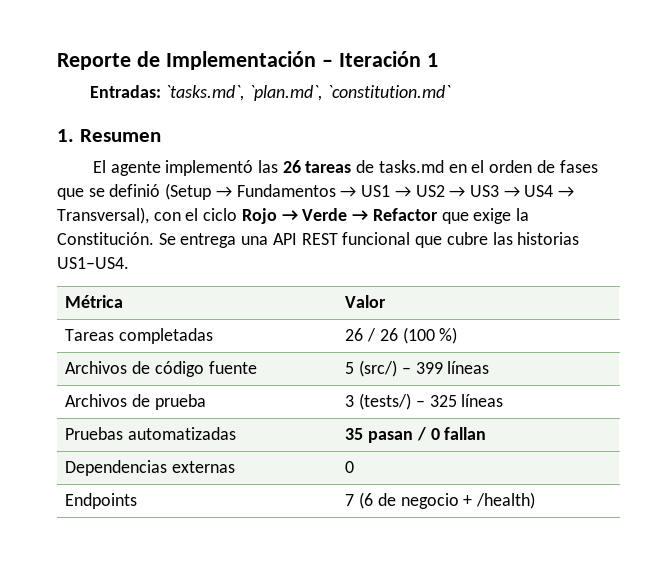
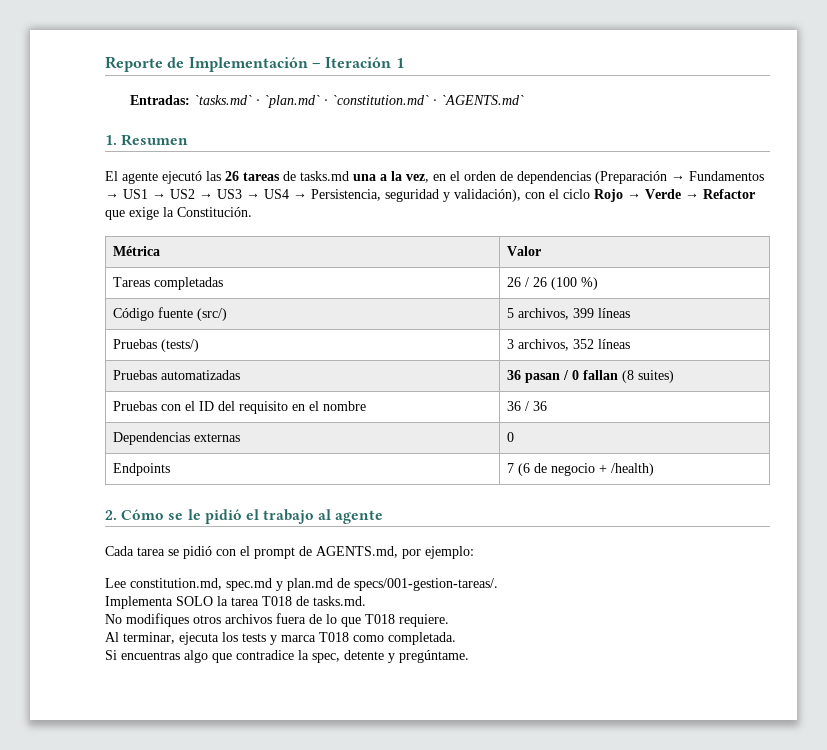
[165,85,323,101] `tasks.md`, `plan.md`, -> [193,95,328,108] `tasks.md` · `plan.md` ·
(451, 91) none -> [432,95,524,105] · `AGENTS.md`
[165,160,254,176] implementó -> [162,171,202,184] ejecutó
[448,160,598,173] [57,183,212,200] en el orden de fases que se definió (Setup -> [353,171,667,184] una a la vez, en el orden de dependencias (Preparación
[57,207,149,224] Transversal), -> [311,189,521,202] Persistencia, seguridad y validación),
[158,232,580,248] [57,257,129,269] Se entrega una API REST funcional que cubre las historias US1–US4. -> (252, 212) none
[65,361,204,377] Archivos de código -> [112,308,154,321] Código
(257, 367) none -> [196,308,227,321] (src/)
[359,360,411,377] (src/) – -> [517,308,569,320] archivos,
[65,394,206,410] [345,393,457,410] Archivos de prueba | 3 (tests/) – 325 -> [112,339,199,352] [506,339,594,351] Pruebas (tests/) | 3 archivos, 352
[345,428,364,440] 35 -> [506,370,521,380] 36
(487, 433) none -> [621,370,674,383] [112,401,366,414] [506,401,547,411] (8 suites) // Pruebas con el ID del requisito en el nombre | 36 / 36
(535, 500) none -> [105,509,384,524] [105,546,474,559] [105,578,498,591] [105,596,366,609] [105,613,449,627] [105,632,456,645] [105,650,469,663] // 2. Cómo se le pidió el trabajo al agente // Cada tarea se pidió con el prompt de AGENTS.md, por ejemplo: // Lee constitution.md, spec.md y plan.md de specs/001-gestion-tareas/. // Implementa SOLO la tarea T018 de tasks.md. // No modifiques otros archivos fuera de lo que T018 requiere. // Al terminar, ejecuta los tests y marca T018 como completada. // Si encuentras algo que contradice la spec, detente y pregúntame.

